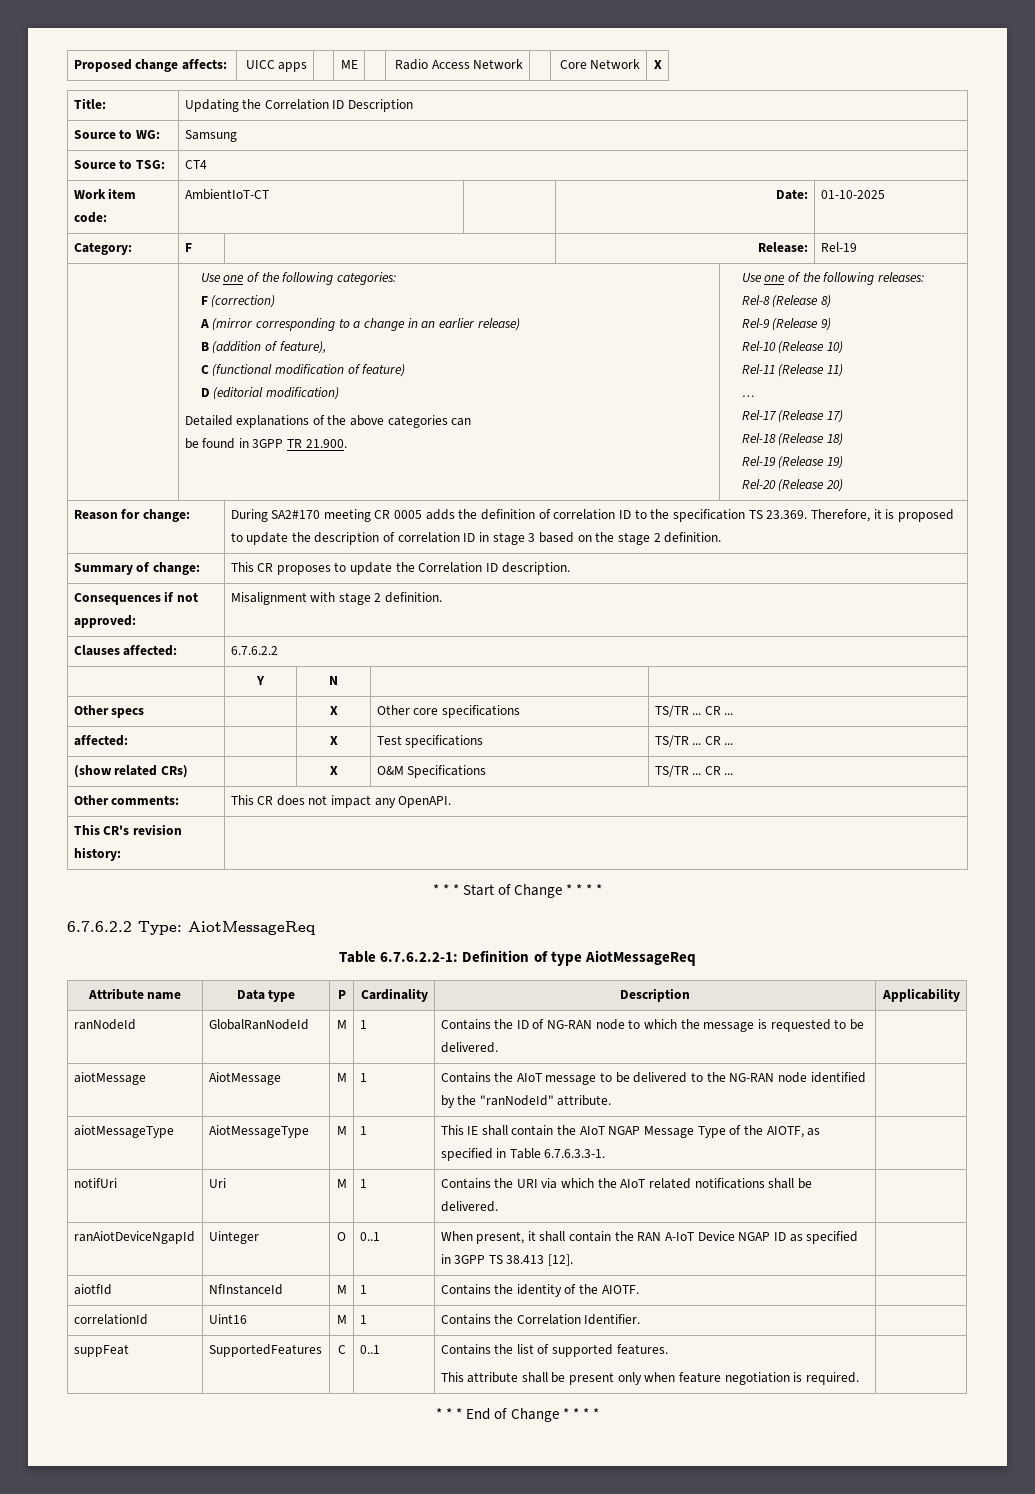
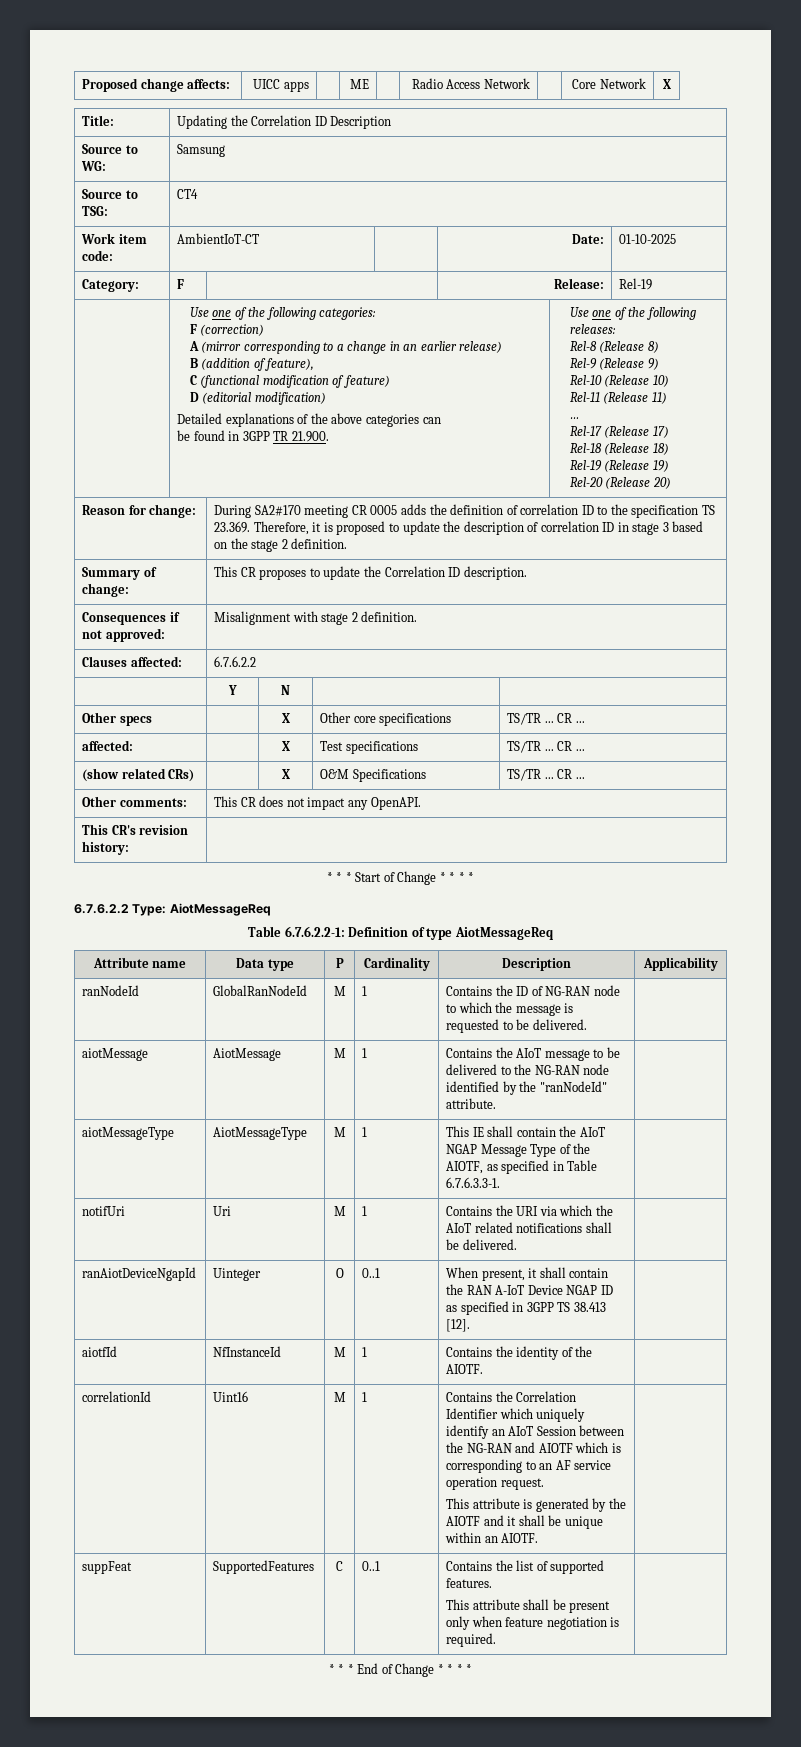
[584,1314,641,1325] Identifier. -> [446,1408,586,1422] [446,1425,625,1439] [446,1442,621,1453] [446,1459,612,1473] [446,1477,544,1490] [446,1498,626,1512] [446,1515,603,1529] [445,1532,539,1543] Identifier which uniquely identify an AIoT Session between the NG-RAN and AIOTF which is corresponding to an AF service operation request. // This attribute is generated by the AIOTF and it shall be unique within an AIOTF.

